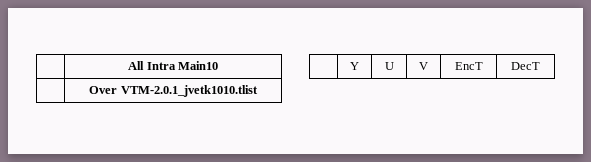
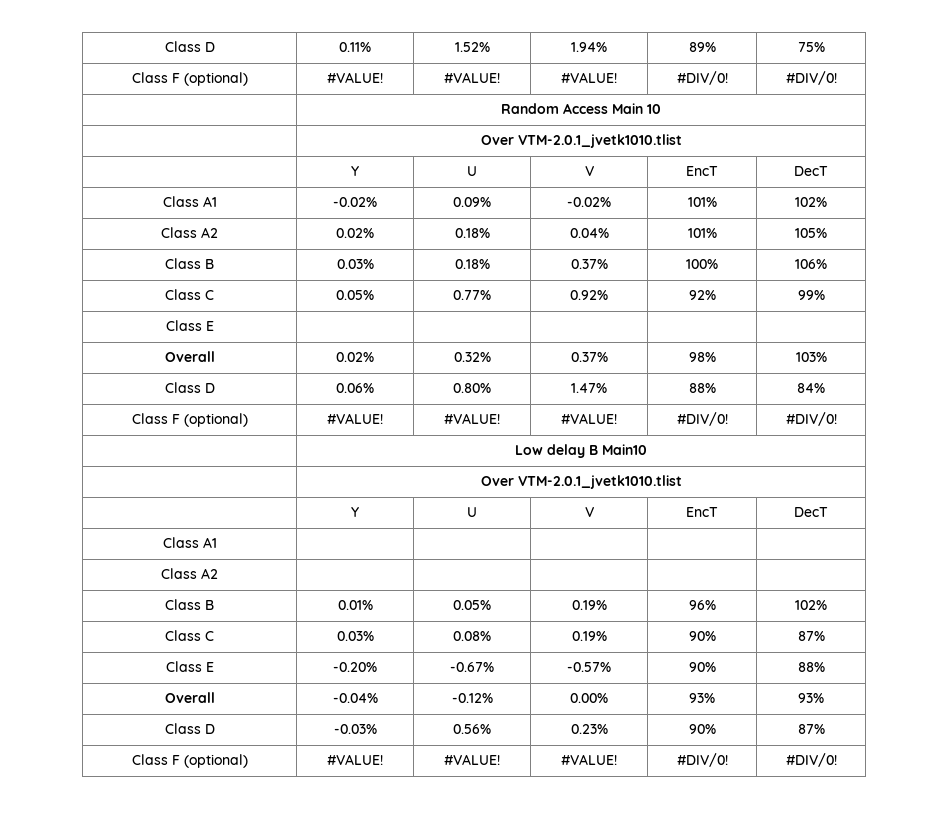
[128,61,176,70] | All Intra -> [164,41,215,52] [339,42,371,52] [454,42,490,52] [571,42,607,52] [688,42,716,52] [797,42,825,52] [131,72,248,86] [327,72,383,83] [444,72,500,83] [561,72,617,83] [676,71,728,85] [785,71,837,85] [501,103,662,114] [480,134,682,148] [351,166,359,176] [467,166,477,176] [584,166,594,176] [686,166,718,176] [794,166,828,176] [162,196,217,207] [333,197,377,207] [453,197,491,207] [567,197,611,207] [687,197,717,207] [795,197,827,207] [161,227,218,238] [336,228,374,238] [454,228,490,238] [569,228,609,238] [687,228,717,238] [795,228,827,238] [165,258,214,269] [336,259,374,269] [454,259,490,269] [570,259,608,269] [686,259,718,269] [795,259,827,269] [165,289,214,300] [336,290,374,300] [453,290,491,300] [570,290,608,300] [688,290,716,300] [797,290,825,300] [165,320,214,331] [164,351,215,362] [336,352,374,362] [453,352,491,362] [570,352,608,362] [688,352,716,362] [795,352,827,362] [164,382,215,393] [336,383,374,393] [453,383,491,393] [571,383,607,393] [688,383,716,393] [797,383,825,393] [131,413,248,427] [327,413,383,424] [444,413,500,424] [561,413,617,424] [676,412,728,426] [785,412,837,426] [515,444,598,458] Class D | 0.11% | 1.52% | 1.94% | 89% | 75% // Class F (optional) | #VALUE! | #VALUE! | #VALUE! | #DIV/0! | #DIV/0! // | Random Access Main 10 // | Over VTM-2.0.1_jvetk1010.tlist // | Y | U | V | EncT | DecT // Class A1 | -0.02% | 0.09% | -0.02% | 101% | 102% // Class A2 | 0.02% | 0.18% | 0.04% | 101% | 105% // Class B | 0.03% | 0.18% | 0.37% | 100% | 106% // Class C | 0.05% | 0.77% | 0.92% | 92% | 99% // Class E | | | | | // Overall | 0.02% | 0.32% | 0.37% | 98% | 103% // Class D | 0.06% | 0.80% | 1.47% | 88% | 84% // Class F (optional) | #VALUE! | #VALUE! | #VALUE! | #DIV/0! | #DIV/0! // | Low delay B
(540, 66) none -> [162,537,217,548] [161,568,218,579] [165,599,214,610] [337,600,373,610] [453,600,491,610] [571,600,607,610] [688,600,716,610] [795,600,827,610] [165,630,214,641] [336,631,374,641] [453,631,491,641] [571,631,607,641] [688,631,716,641] [797,631,825,641] [165,661,214,672] [333,662,377,672] [450,662,494,672] [567,662,611,672] [688,662,716,672] [797,662,825,672] [164,692,215,703] [332,693,378,703] [451,693,493,703] [570,693,608,703] [689,693,715,703] [798,693,824,703] [164,723,215,734] [333,724,377,734] [453,724,491,734] [570,724,608,734] [688,724,716,734] [797,724,825,734] [131,754,248,768] [327,754,383,765] [444,754,500,765] [561,754,617,765] [676,753,728,767] [785,753,837,767] // Class A1 | | | | | // Class A2 | | | | | // Class B | 0.01% | 0.05% | 0.19% | 96% | 102% // Class C | 0.03% | 0.08% | 0.19% | 90% | 87% // Class E | -0.20% | -0.67% | -0.57% | 90% | 88% // Overall | -0.04% | -0.12% | 0.00% | 93% | 93% // Class D | -0.03% | 0.56% | 0.23% | 90% | 87% // Class F (optional) | #VALUE! | #VALUE! | #VALUE! | #DIV/0! | #DIV/0!

